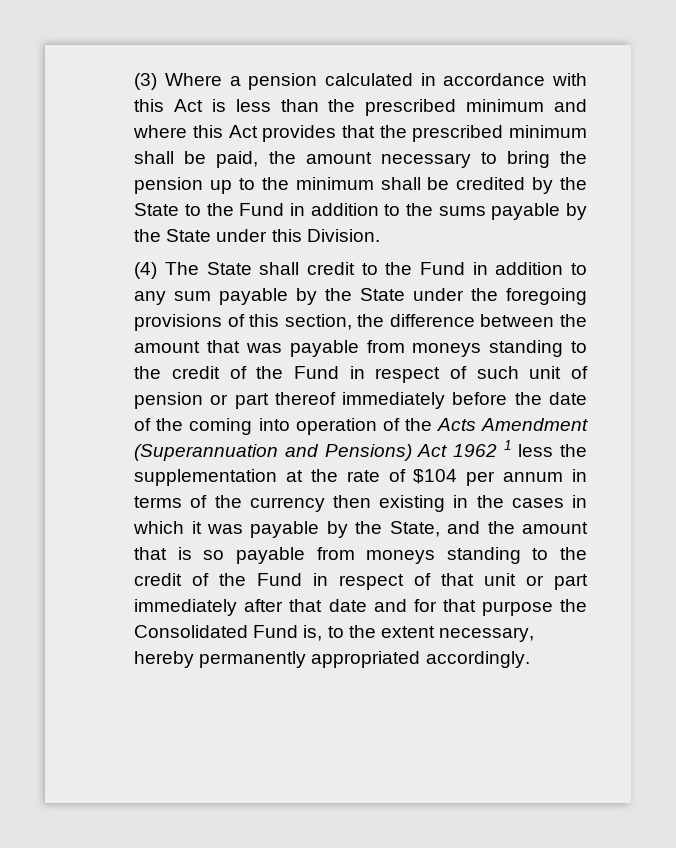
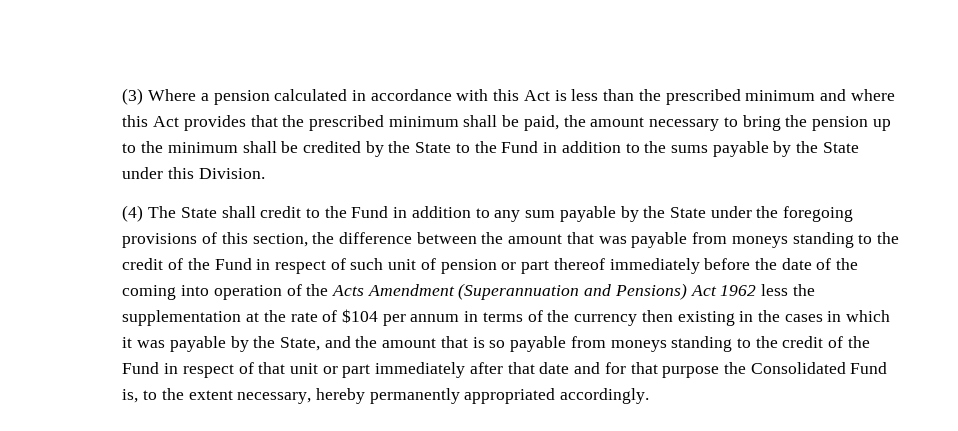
[503,440,512,450] 1 -> (757, 290) none

